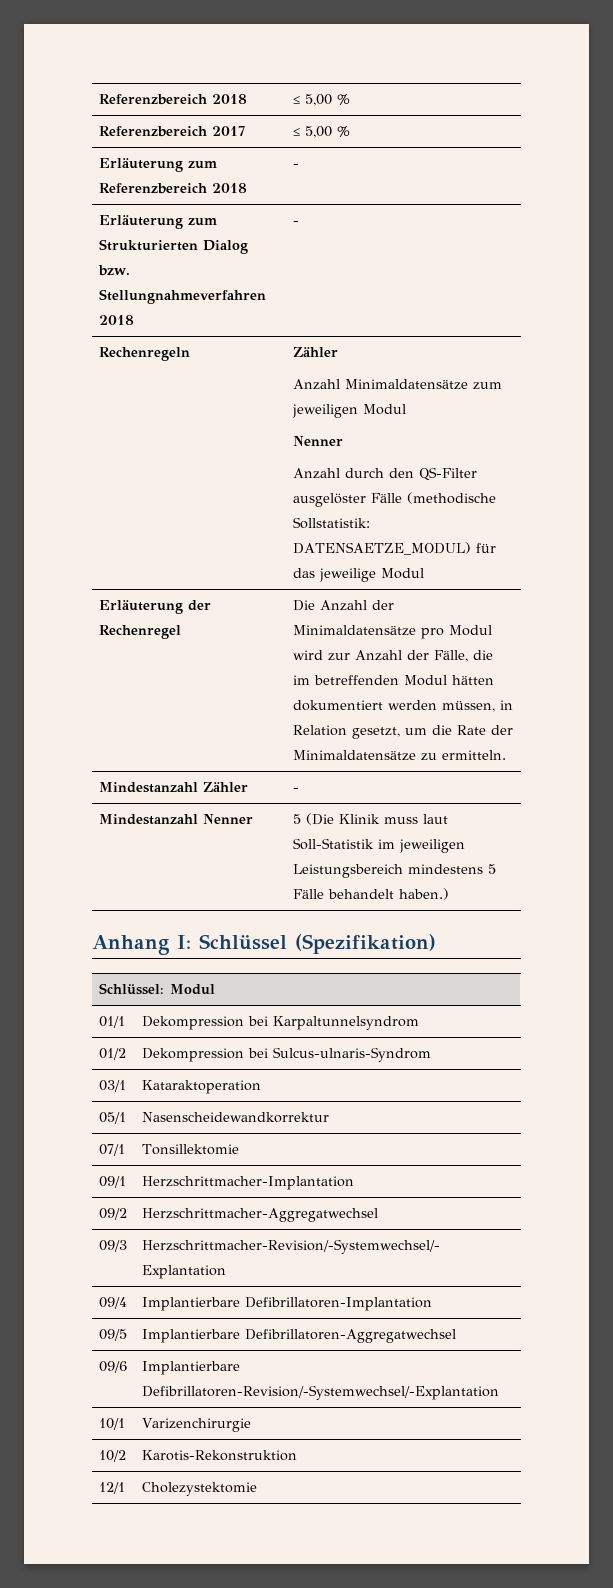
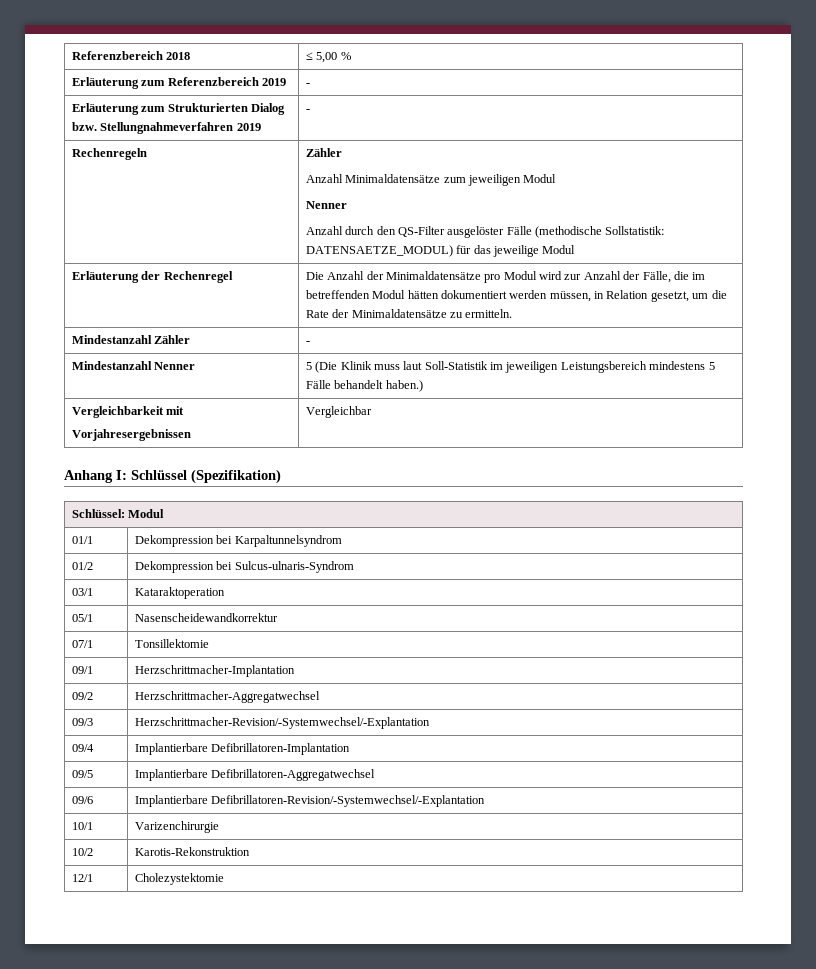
[99,126,246,137] [293,126,351,138] // Referenzbereich 2017 | ≤ 5,00 % -> (351, 56) none
[212,183,248,193] 2018 -> [261,78,286,86] 2019
[99,315,135,325] 2018 -> [236,123,261,131] 2019
(450, 894) none -> [71,406,185,418] [71,429,191,441] [305,406,372,418] // Vergleichbarkeit mit // Vorjahresergebnissen | Vergleichbar

